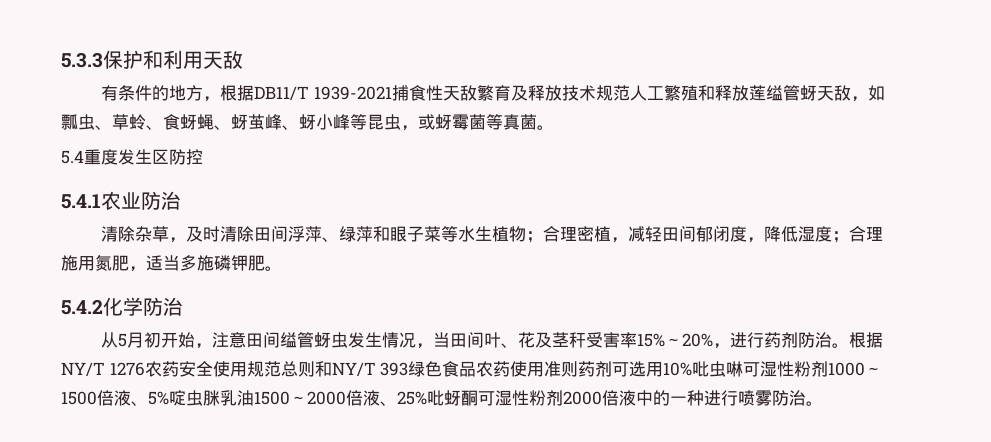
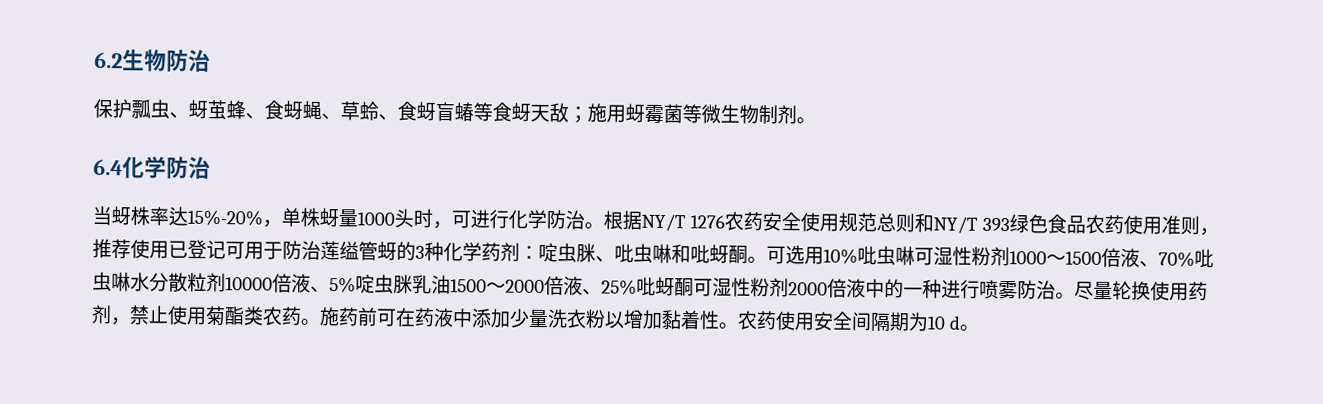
[61,50,243,69] [101,85,885,102] [61,114,554,131] [61,149,203,165] [61,191,181,210] [101,226,884,243] [61,255,282,272] [61,297,183,316] [101,332,799,349] 5.3.3保护和利用天敌 // 有条件的地方，根据DB11/T 1939-2021捕食性天敌繁育及释放技术规范人工繁殖和释放莲缢管蚜天敌，如瓢虫、草蛉、食蚜蝇、蚜茧峰、蚜小峰等昆虫，或蚜霉菌等真菌。 // 5.4重度发生区防控 // 5.4.1农业防治 // 清除杂草，及时清除田间浮萍、绿萍和眼子菜等水生植物；合理密植，减轻田间郁闭度，降低湿度；合理施用氮肥，适当多施磷钾肥。 // 5.4.2化学防治 // 从5月初开始，注意田间缢管蚜虫发生情况，当田间叶、花及茎秆受害率15%～20%，进行药剂 -> [94,49,211,72] [93,98,816,125] [93,156,211,179] [92,205,547,230] 6.2生物防治 // 保护瓢虫、蚜茧蜂、食蚜蝇、草蛉、食蚜盲蝽等食蚜天敌；施用蚜霉菌等微生物制剂。 // 6.4化学防治 // 当蚜株率达15%-20%，单株蚜量1000头时，可进行化学
[578,361,613,377] 药剂 -> [1199,227,1220,236] [92,238,767,264] ，推荐使用已登记可用于防治莲缢管蚜的3种化学药剂：啶虫脒、吡虫啉和吡蚜酮。
(148, 403) none -> [1158,248,1214,268] [92,271,330,293] 70%吡虫啉水分散粒剂10000倍液、
(823, 403) none -> [1074,281,1208,301] [91,304,980,333] 尽量轮换使用药剂，禁止使用菊酯类农药。施药前可在药液中添加少量洗衣粉以增加黏着性。农药使用安全间隔期为10 d。

